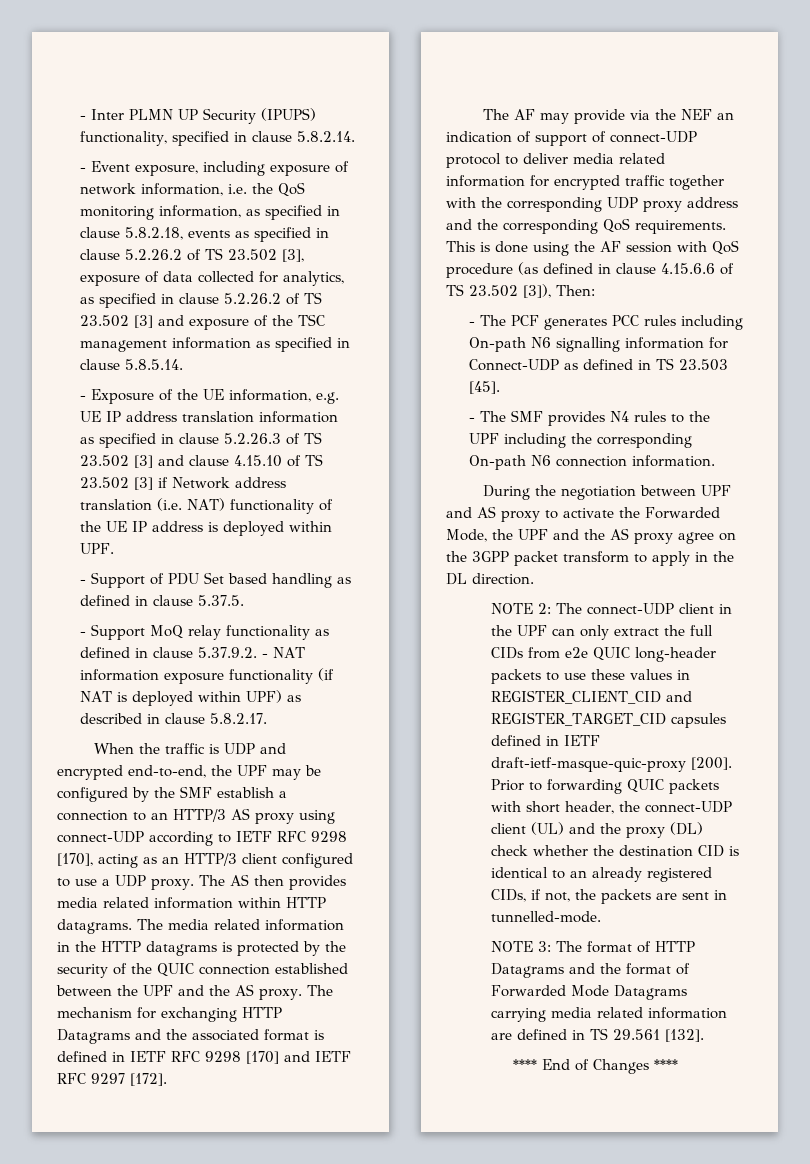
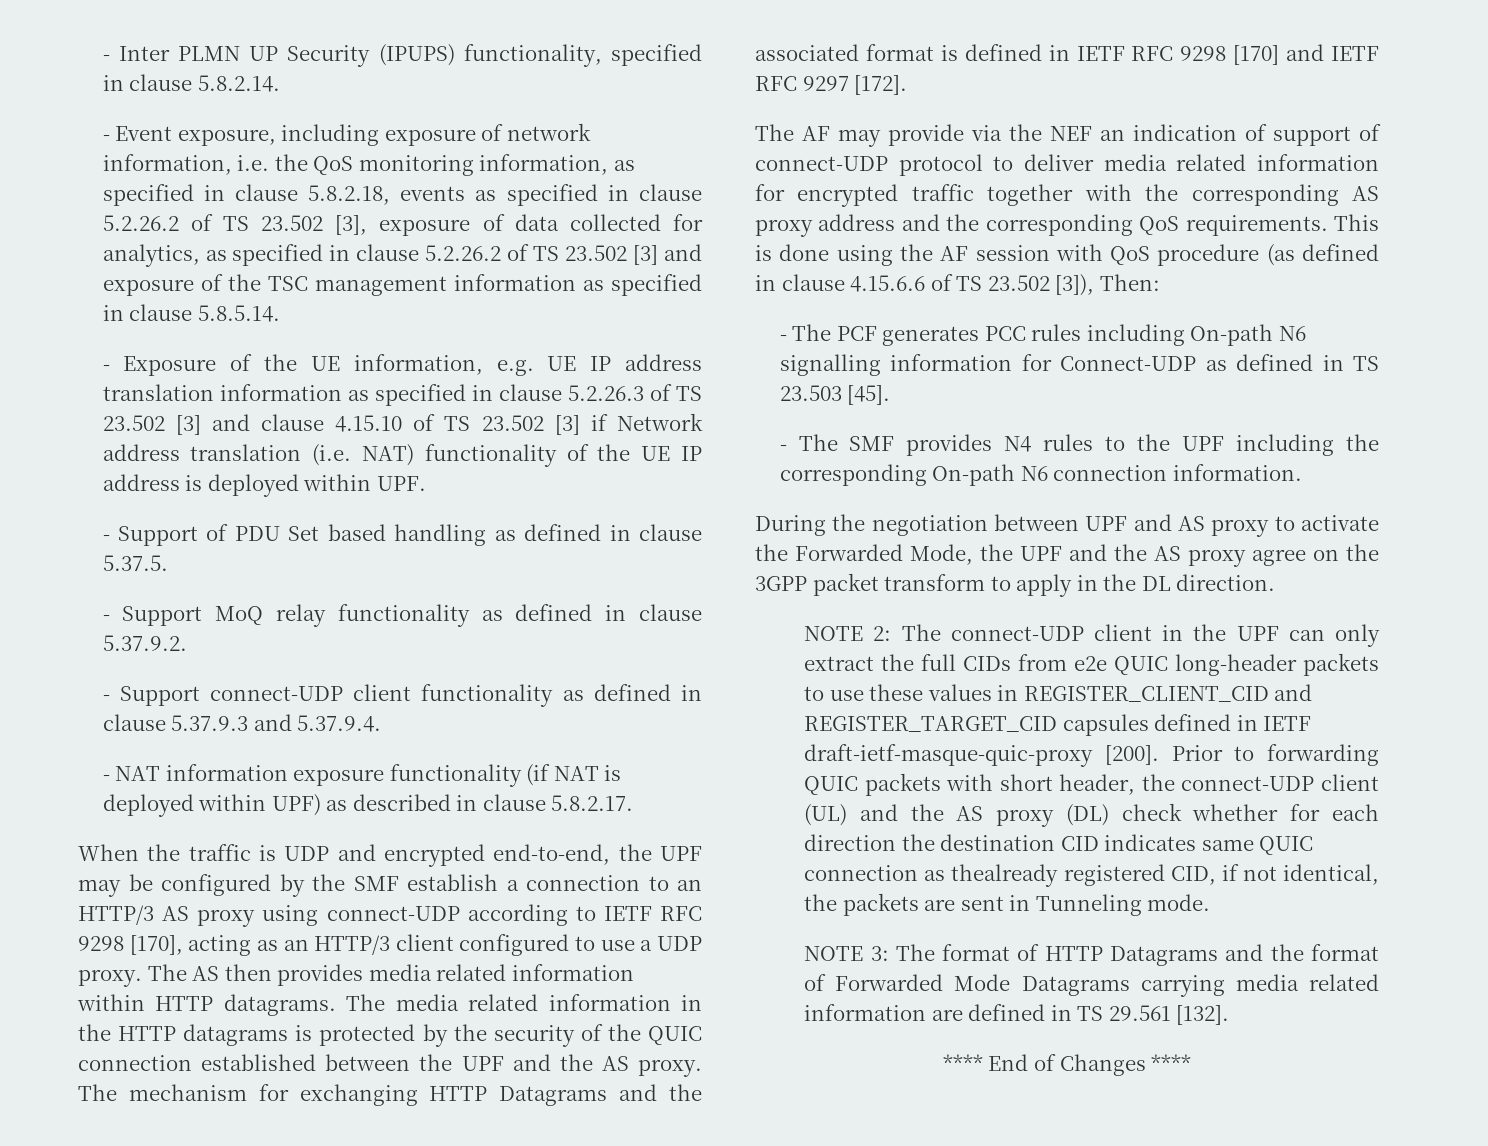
(257, 652) none -> [102,684,702,707] [102,714,382,732] // - Support connect-UDP client functionality as defined in clause 5.37.9.3 and 5.37.9.4. //
[607,197,638,209] UDP -> [1352,186,1379,201] AS
(622, 828) none -> [956,806,984,821] AS
[593,845,740,857] [491,867,713,882] [491,889,571,902] the destination CID is identical to an already registered CIDs, if not, -> [1290,804,1379,821] [804,834,1314,855] [804,864,1379,887] for each direction the destination CID indicates same QUIC connection as thealready registered CID, if not identical,
[491,911,602,923] tunnelled-mode. -> [1035,894,1211,916] Tunneling mode.

